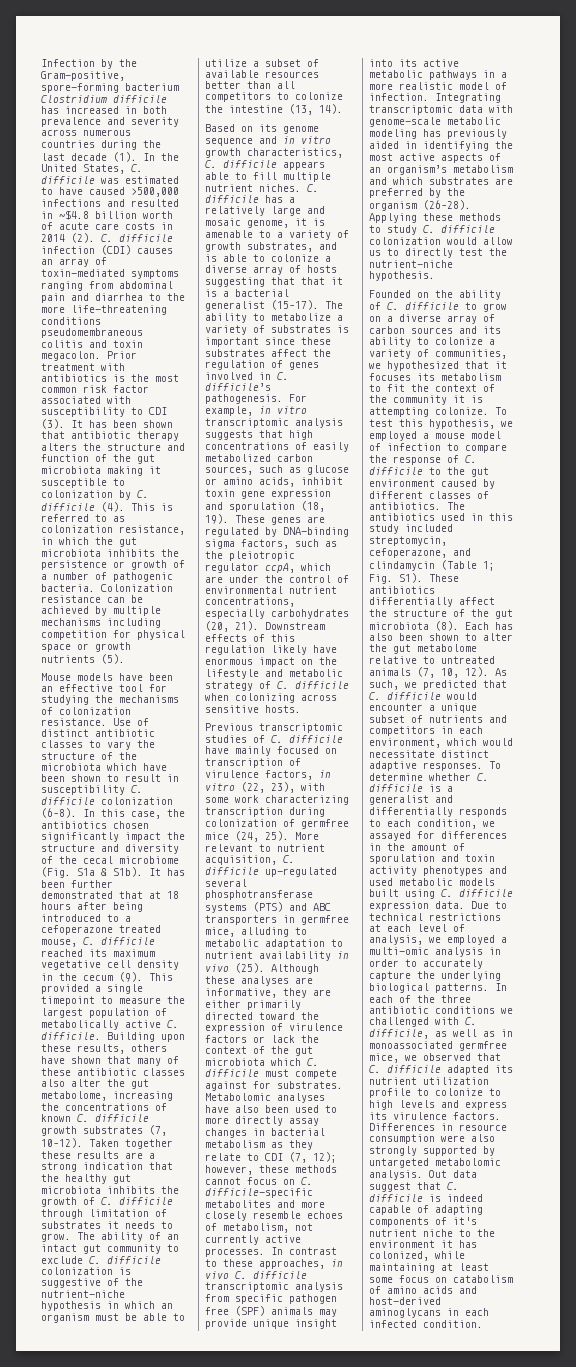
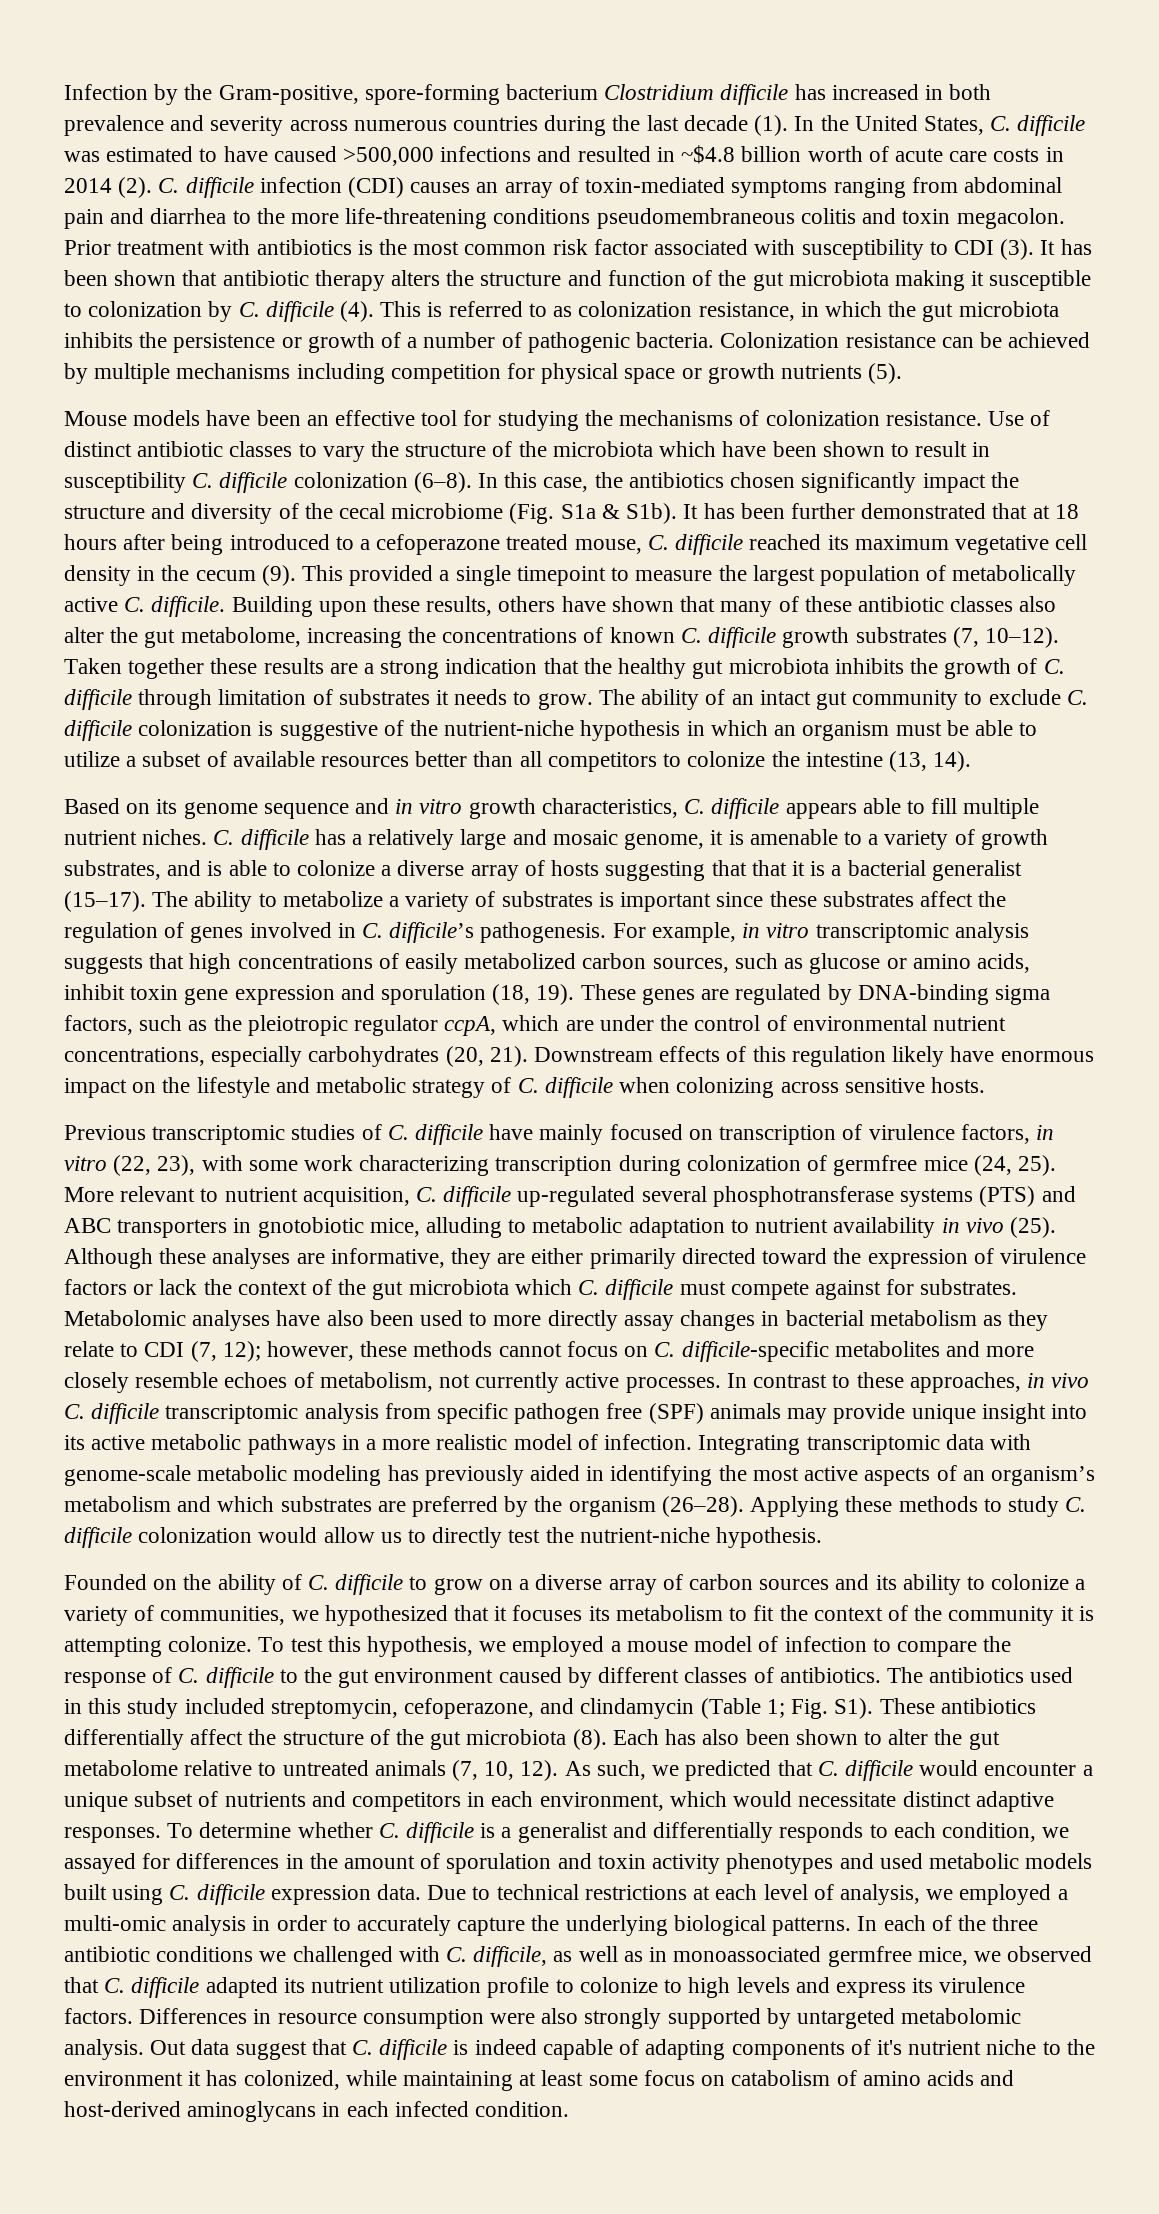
[301,915,349,925] germfree -> [257,1217,364,1238] gnotobiotic

